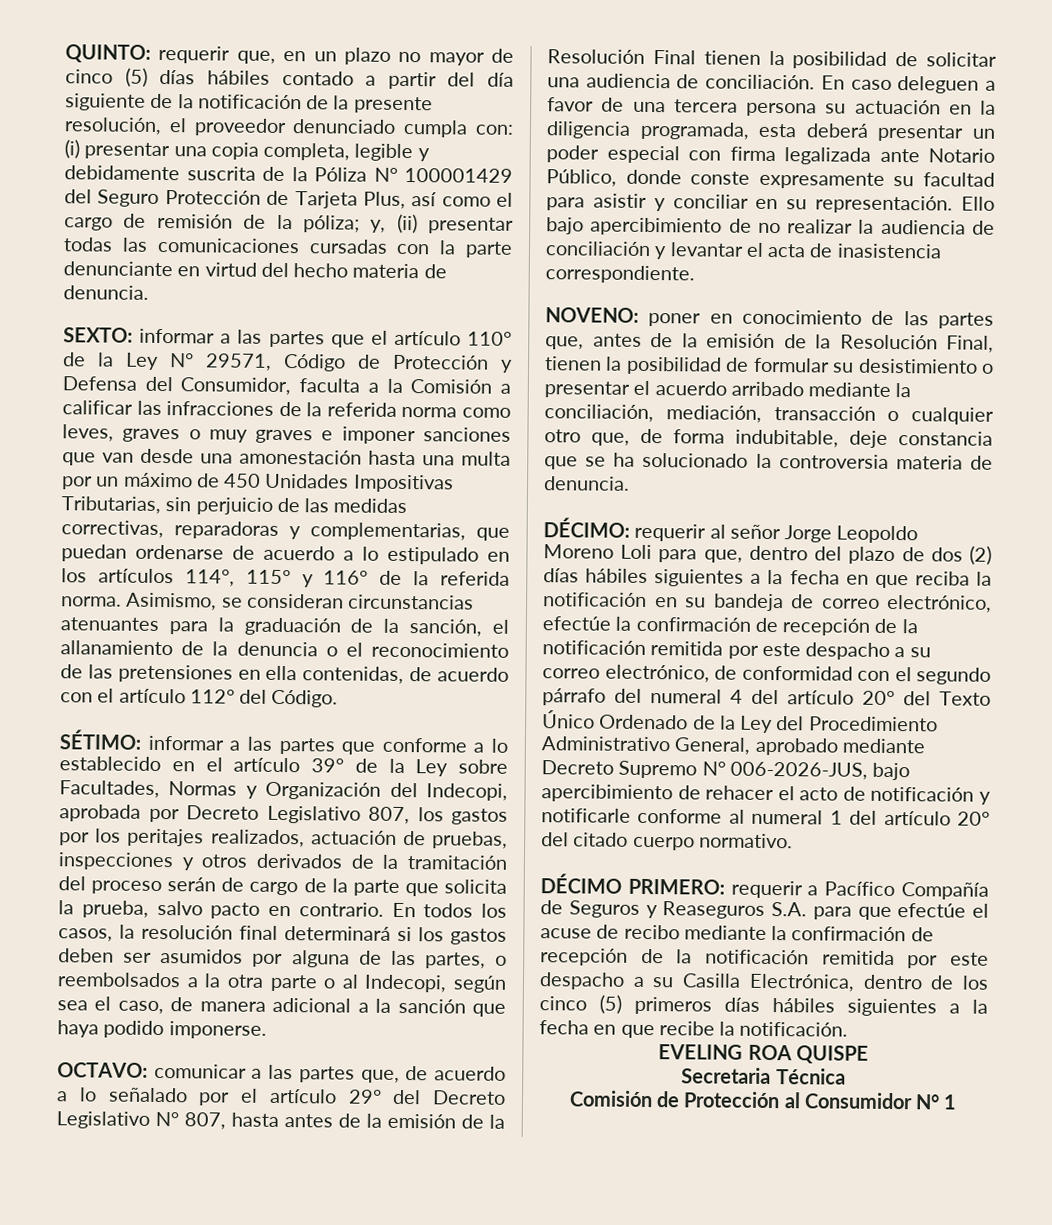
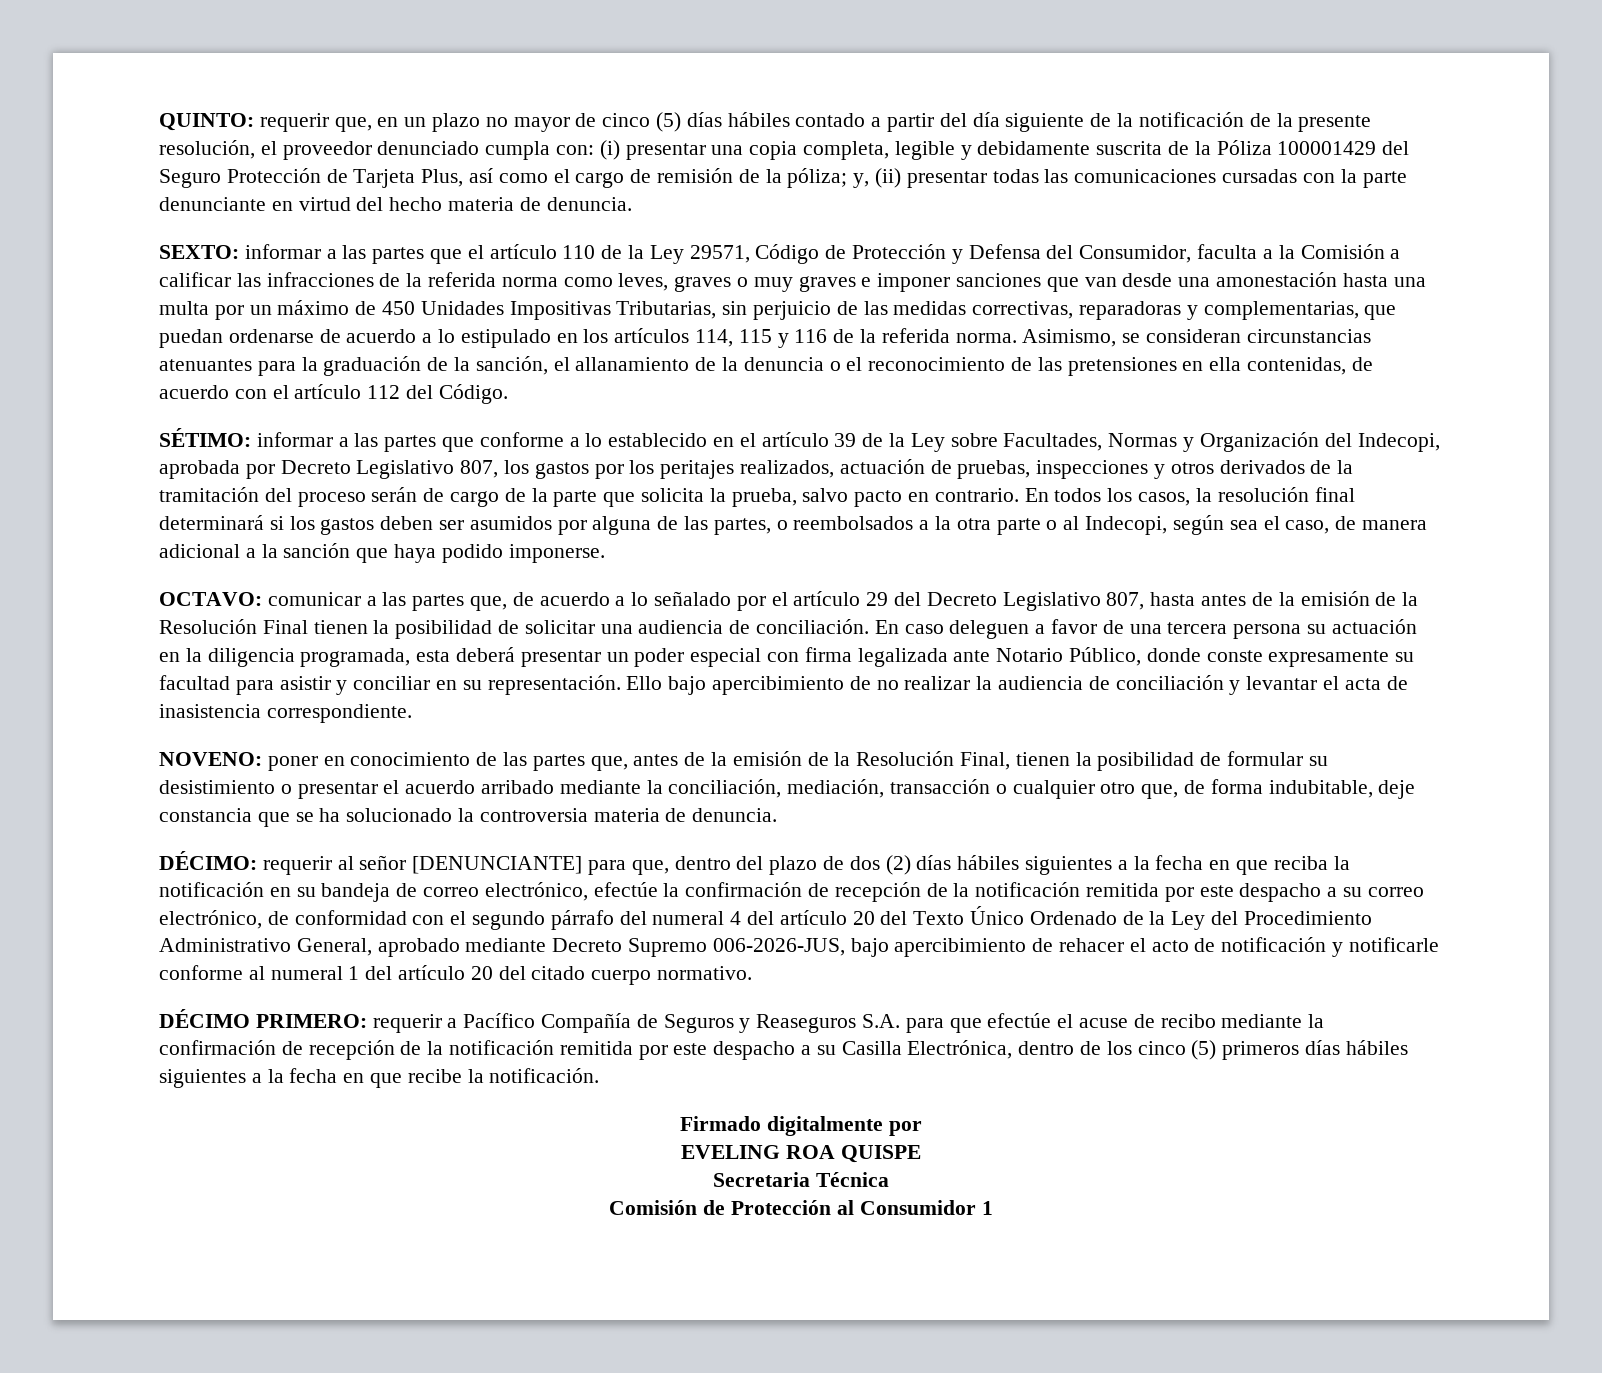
[373,167,398,182] N° -> (1272, 147) none
[467,331,512,346] [63,352,194,370] 110° de la Ley N° -> [562,245,684,264] 110 de la Ley
[184,569,369,588] 114°, 115° y 116° -> [695,329,828,348] 114, 115 y 116
[189,689,235,704] 112° -> [367,385,401,399] 112
[311,758,344,773] 39° -> [834,433,857,447] 39
[347,1089,382,1104] 29° -> [866,592,889,606] 29
[155,1111,179,1127] N° -> (1101, 601) none
[784,525,919,544] [543,544,653,560] Jorge Leopoldo Moreno Loli -> [412,856,583,874] [DENUNCIANTE]
[862,690,895,706] 20° -> [852,911,875,925] 20
[701,761,726,776] N° -> (708, 947) none
[957,811,990,826] 20° -> [470,966,493,980] 20
(849, 1029) none -> [680,1116,922,1136] // Firmado digitalmente por
[915,1094,941,1110] N° -> (976, 1207) none

